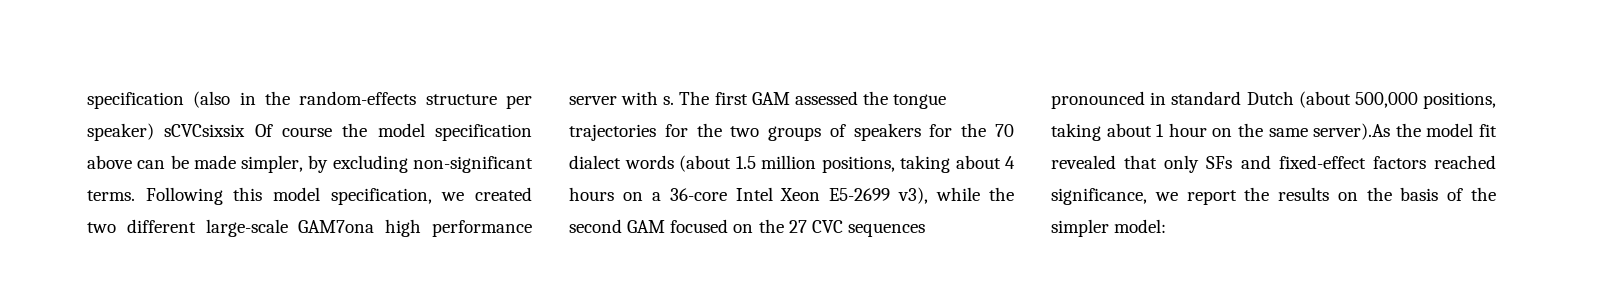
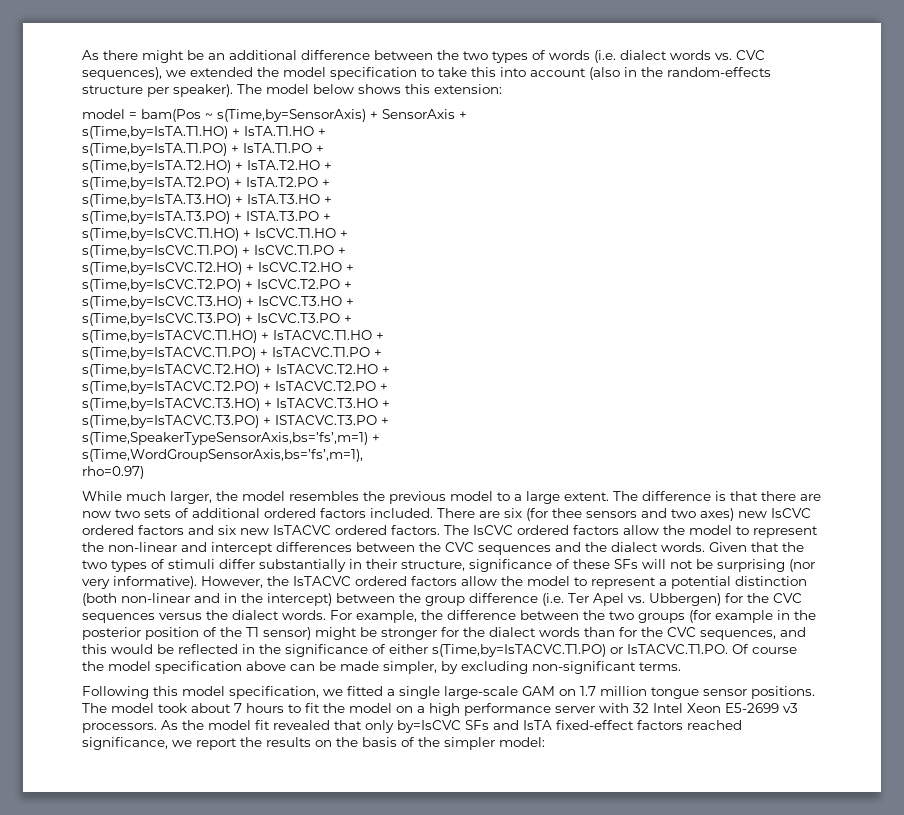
[87,92,184,109] specification -> [82,50,765,63] [82,67,586,80] As there might be an additional difference between the two types of words (i.e. dialect words vs. CVC sequences), we extended the model specification to take this into account
[87,123,246,141] speaker) sCVCsixsix -> [173,84,502,97] [82,109,467,122] [82,126,326,139] [82,143,324,156] [82,160,332,173] [82,177,330,190] [82,194,332,207] [82,211,331,224] [82,228,348,241] [82,245,346,258] [82,262,354,275] [82,279,352,292] [82,296,354,309] [82,313,352,326] [82,330,384,343] [82,347,382,360] [82,364,390,377] [82,381,388,394] [82,398,390,411] [82,415,389,428] [82,432,380,445] [82,449,363,462] [82,466,144,479] [82,491,821,504] [82,508,811,521] [82,525,818,538] [82,542,804,555] [82,559,815,572] [82,576,807,589] [82,593,802,606] [82,610,816,623] [82,627,806,640] [82,644,728,657] speaker). The model below shows this extension: // model = bam(Pos ~ s(Time,by=SensorAxis) + SensorAxis + // s(Time,by=IsTA.T1.HO) + IsTA.T1.HO + // s(Time,by=IsTA.T1.PO) + IsTA.T1.PO + // s(Time,by=IsTA.T2.HO) + IsTA.T2.HO + // s(Time,by=IsTA.T2.PO) + IsTA.T2.PO + // s(Time,by=IsTA.T3.HO) + IsTA.T3.HO + // s(Time,by=IsTA.T3.PO) + ISTA.T3.PO + // s(Time,by=IsCVC.T1.HO) + IsCVC.T1.HO + // s(Time,by=IsCVC.T1.PO) + IsCVC.T1.PO + // s(Time,by=IsCVC.T2.HO) + IsCVC.T2.HO + // s(Time,by=IsCVC.T2.PO) + IsCVC.T2.PO + // s(Time,by=IsCVC.T3.HO) + IsCVC.T3.HO + // s(Time,by=IsCVC.T3.PO) + IsCVC.T3.PO + // s(Time,by=IsTACVC.T1.HO) + IsTACVC.T1.HO + // s(Time,by=IsTACVC.T1.PO) + IsTACVC.T1.PO + // s(Time,by=IsTACVC.T2.HO) + IsTACVC.T2.HO + // s(Time,by=IsTACVC.T2.PO) + IsTACVC.T2.PO + // s(Time,by=IsTACVC.T3.HO) + IsTACVC.T3.HO + // s(Time,by=IsTACVC.T3.PO) + ISTACVC.T3.PO + // s(Time,SpeakerTypeSensorAxis,bs=’fs’,m=1) + // s(Time,WordGroupSensorAxis,bs=’fs’,m=1), // rho=0.97) // While much larger, the model resembles the previous model to a large extent. The difference is that there are now two sets of additional ordered factors included. There are six (for thee sensors and two axes) new IsCVC ordered factors and six new IsTACVC ordered factors. The IsCVC ordered factors allow the model to represent the non-linear and intercept differences between the CVC sequences and the dialect words. Given that the two types of stimuli differ substantially in their structure, significance of these SFs will not be surprising (nor very informative). However, the IsTACVC ordered factors allow the model to represent a potential distinction (both non-linear and in the intercept) between the group difference (i.e. Ter Apel vs. Ubbergen) for the CVC sequences versus the dialect words. For example, the difference between the two groups (for example in the posterior position of the T1 sensor) might be stronger for the dialect words than for the CVC sequences, and this would be reflected in the significance of either s(Time,by=IsTACVC.T1.PO) or IsTACVC.T1.PO.
(135, 195) none -> (681, 666) //
[475,187,533,201] [87,219,532,237] [569,91,947,109] [569,123,1014,141] [569,155,1015,173] [569,187,1014,204] [569,219,925,237] [1051,91,1496,109] [1051,123,1391,141] created two different large-scale GAM7ona high performance server with s. The first GAM assessed the tongue trajectories for the two groups of speakers for the 70 dialect words (about 1.5 million positions, taking about 4 hours on a 36-core Intel Xeon E5-2699 v3), while the second GAM focused on the 27 CVC sequences pronounced in standard Dutch (about 500,000 positions, taking about 1 hour on the same server).As -> [347,686,815,699] [82,703,798,716] [82,720,178,733] fitted a single large-scale GAM on 1.7 million tongue sensor positions. The model took about 7 hours to fit the model on a high performance server with 32 Intel Xeon E5-2699 v3 processors. As
(1200, 164) none -> [397,720,461,733] by=IsCVC
(1271, 162) none -> [523,720,552,730] IsTA

